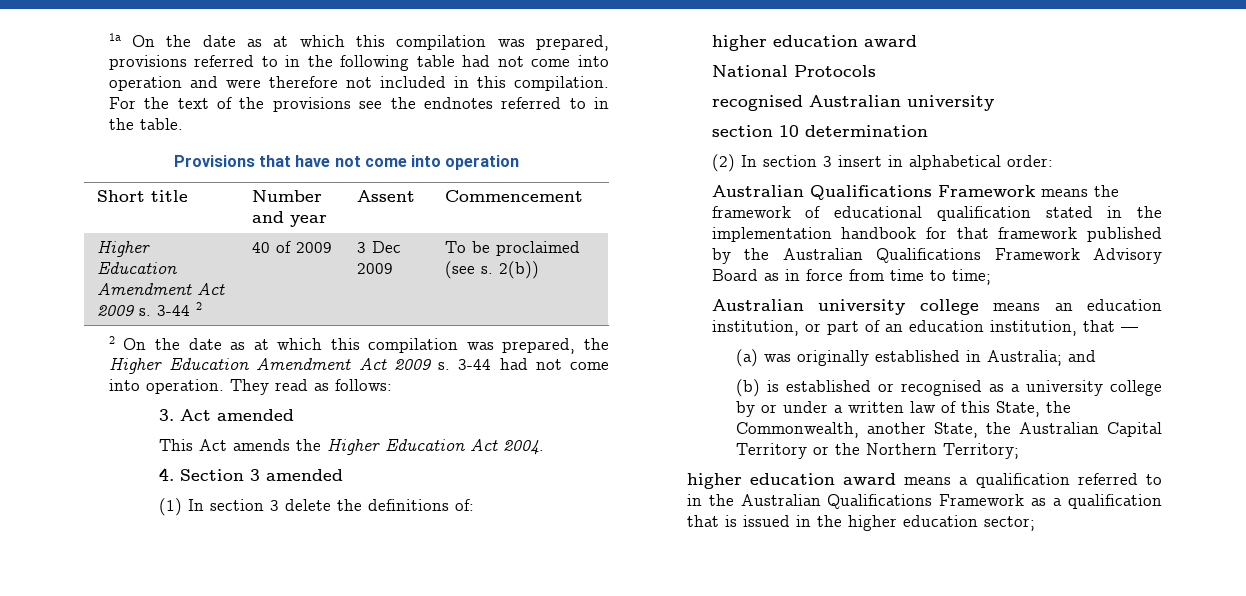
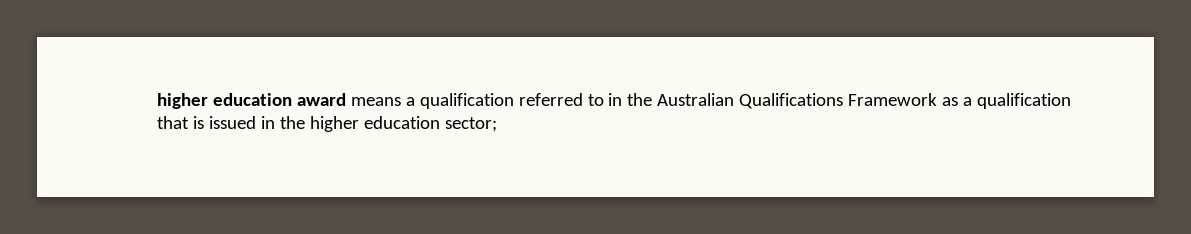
[108,33,609,51] [108,55,609,71] [108,76,609,91] [108,97,609,112] [108,118,183,130] [173,155,520,170] [96,190,188,202] [251,190,322,202] [251,211,327,227] [356,190,415,202] [444,190,583,202] [96,240,150,257] [96,262,177,274] [96,283,225,295] [96,302,202,316] [251,241,332,253] [356,241,401,253] [356,263,393,274] [444,241,580,256] [444,261,539,279] [108,336,609,354] [108,357,609,374] [108,379,392,395] [158,409,294,421] [158,438,544,455] [158,468,343,481] [158,498,474,516] [711,35,917,51] [711,65,876,77] [711,95,994,111] [711,125,928,137] [711,154,1053,172] [711,185,1119,200] [711,206,1162,221] [711,227,1162,242] [711,248,1162,264] [711,269,991,285] [711,299,1162,315] [711,320,1138,336] [736,349,1097,367] [736,379,1162,397] [736,401,1072,417] [736,422,1162,438] [736,443,1020,459] 1a On the date as at which this compilation was prepared, provisions referred to in the following table had not come into operation and were therefore not included in this compilation. For the text of the provisions see the endnotes referred to in the table. // Provisions that have not come into operation // Short title | Number and year | Assent | Commencement // Higher Education Amendment Act 2009 s. 3-44 2 | 40 of 2009 | 3 Dec 2009 | To be proclaimed (see s. 2(b)) // 2 On the date as at which this compilation was prepared, the Higher Education Amendment Act 2009 s. 3-44 had not come into operation. They read as follows: // 3. Act amended // This Act amends the Higher Education Act 2004. // 4. Section 3 amended // (1) In section 3 delete the definitions of: // higher education award // National Protocols // recognised Australian university // section 10 determination // (2) In section 3 insert in alphabetical order: // Australian Qualifications Framework means the framework of educational qualification stated in the implementation handbook for that framework published by the Australian Qualifications Framework Advisory Board as in force from time to time; // Australian university college means an education institution, or part of an education institution, that — // (a) was originally established in Australia; and // (b) is established or recognised as a university college by or under a written law of this State, the Commonwealth, another State, the Australian Capital Territory or the Northern Territory; // -> (156, 101) none

